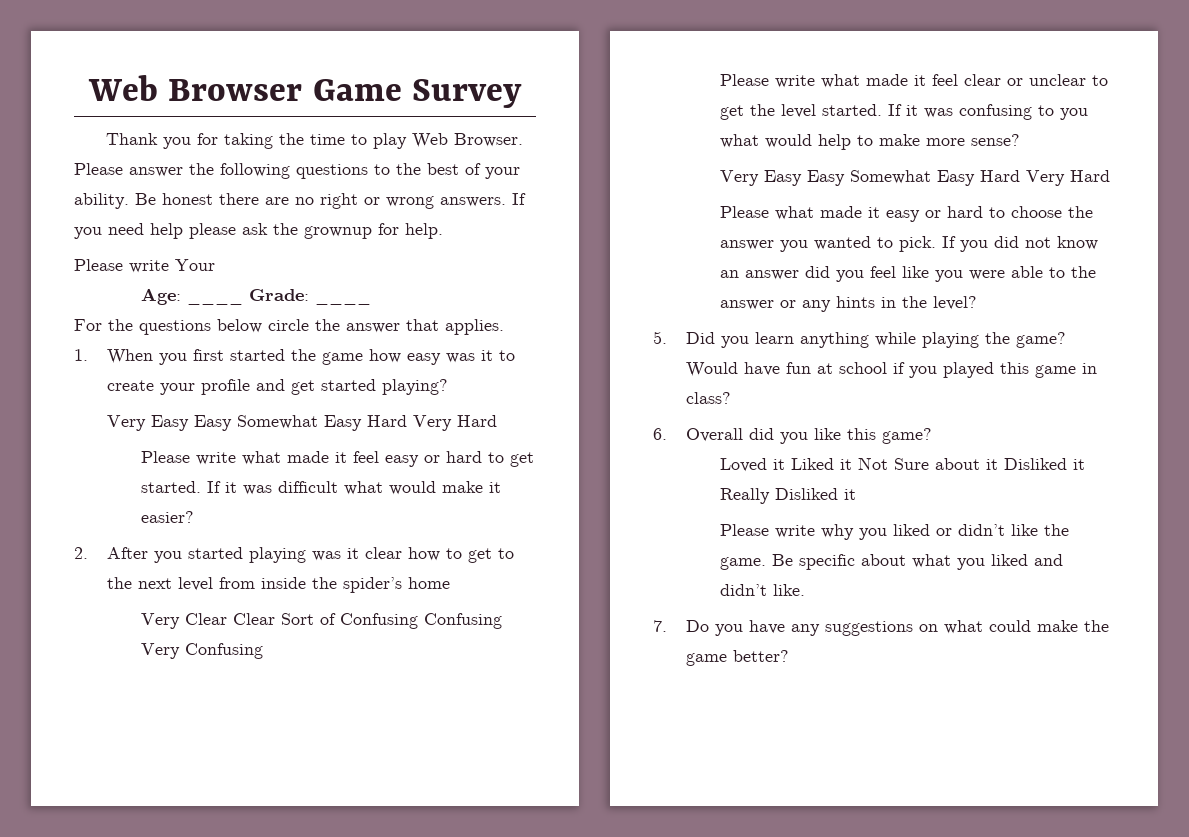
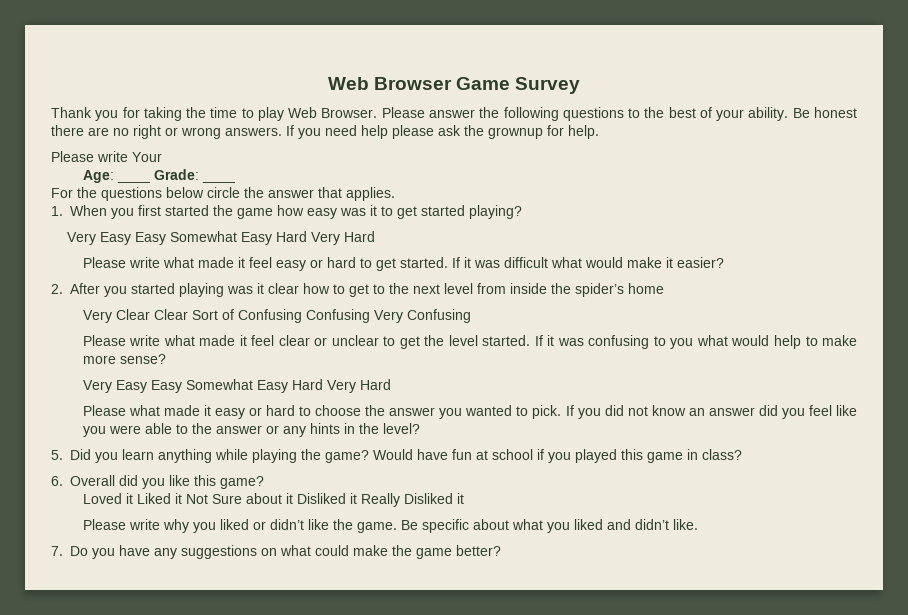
[107,379,286,395] create your profile and -> (393, 211) none

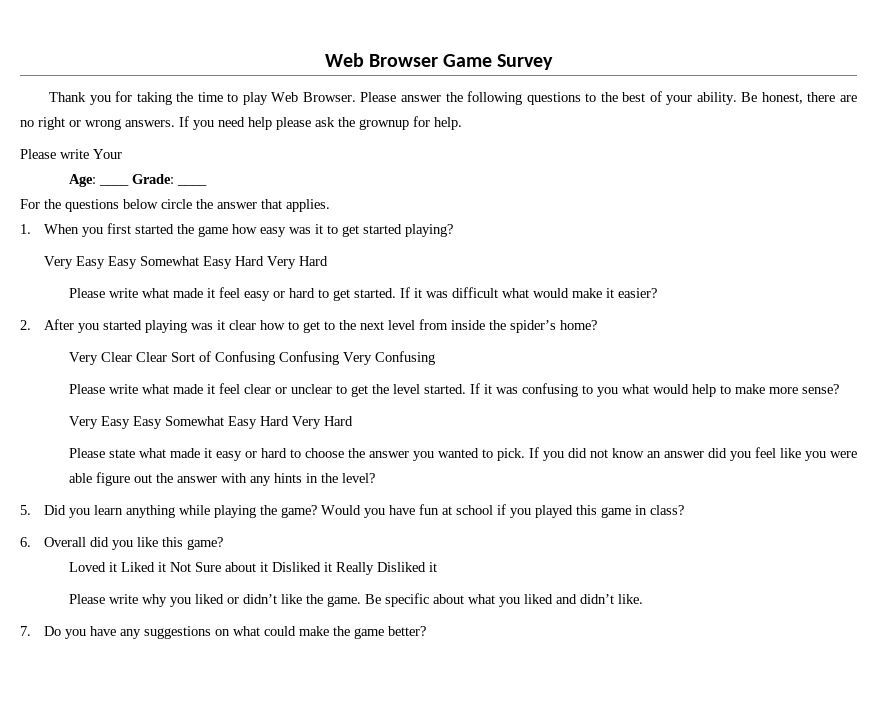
[813,107,857,118] honest -> [761,92,803,104] honest,
[628,283,664,294] home -> [560,320,598,330] home?
(126, 410) none -> [108,449,135,458] state
[175,423,279,434] to the answer or -> [95,472,247,486] figure out the answer with
(413, 454) none -> [364,508,386,518] you

